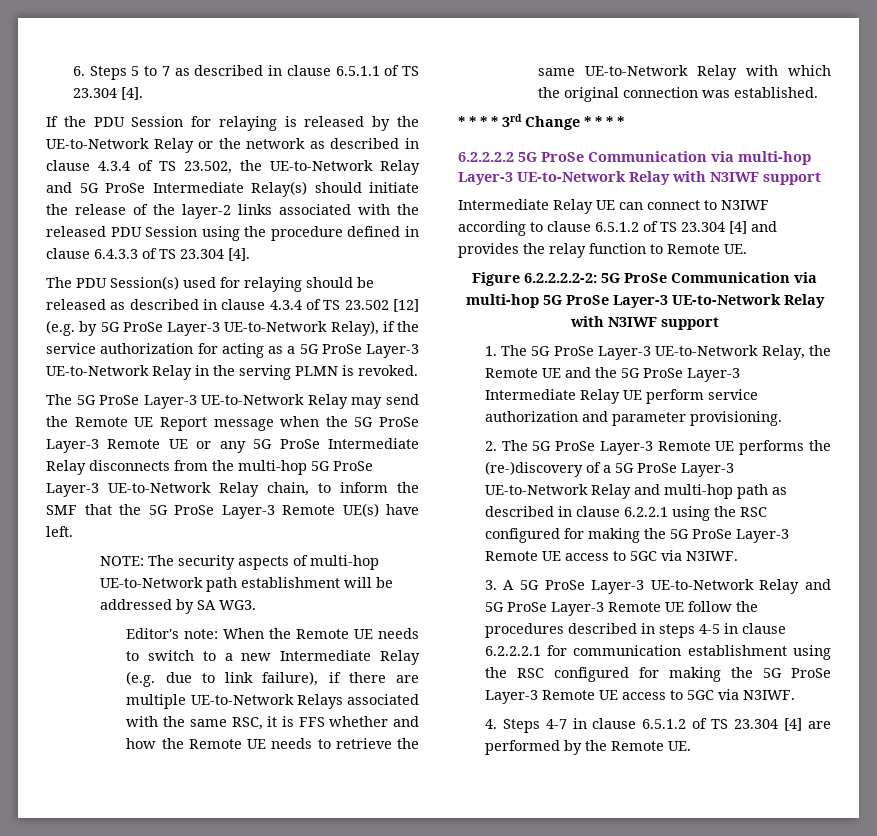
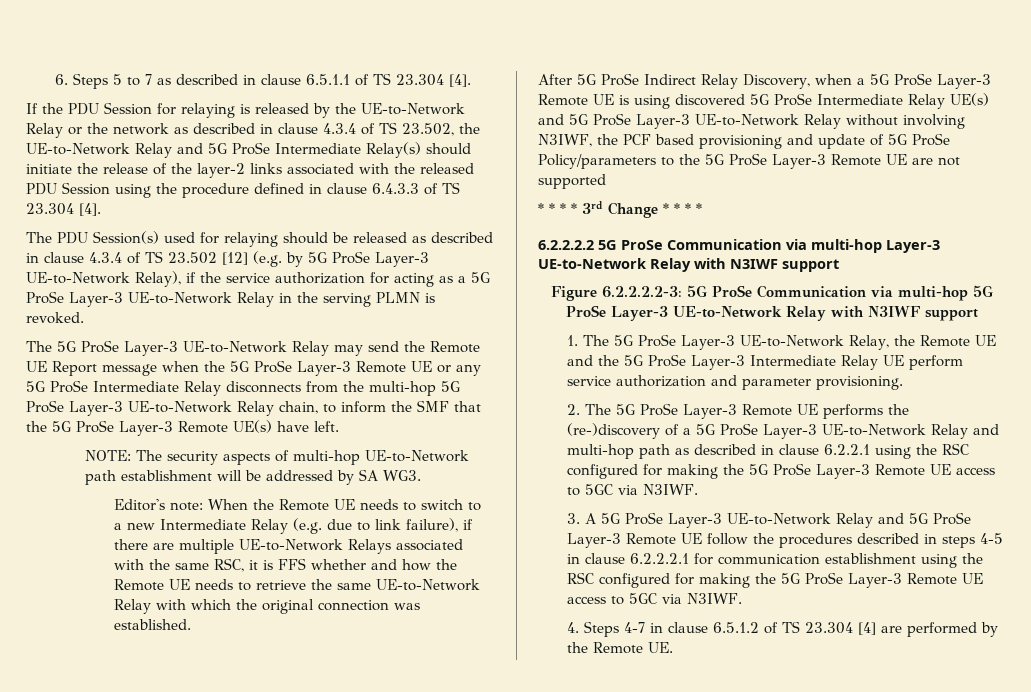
(819, 92) none -> [538,73,991,89] [538,93,989,109] [538,113,965,129] [538,133,950,149] [538,153,960,169] [538,174,606,189] // After 5G ProSe Indirect Relay Discovery, when a 5G ProSe Layer-3 Remote UE is using discovered 5G ProSe Intermediate Relay UE(s) and 5G ProSe Layer-3 UE-to-Network Relay without involving N3IWF, the PCF based provisioning and update of 5G ProSe Policy/parameters to the 5G ProSe Layer-3 Remote UE are not supported
[458,199,769,214] [458,221,777,236] [458,243,747,258] // Intermediate Relay UE can connect to N3IWF according to clause 6.5.1.2 of TS 23.304 [4] and provides the relay function to Remote UE. -> (839, 265) none
[524,273,597,283] 6.2.2.2.2-2: -> [601,286,682,298] 6.2.2.2.2-3:

